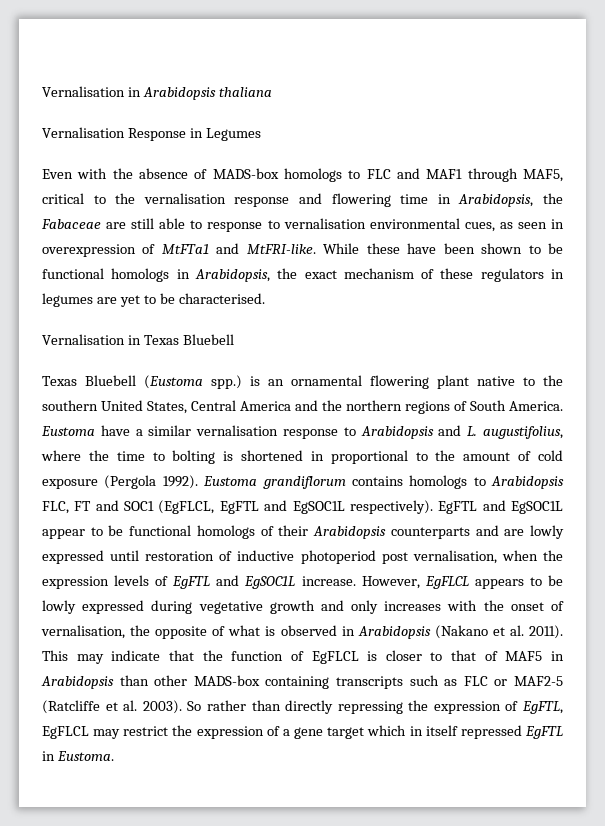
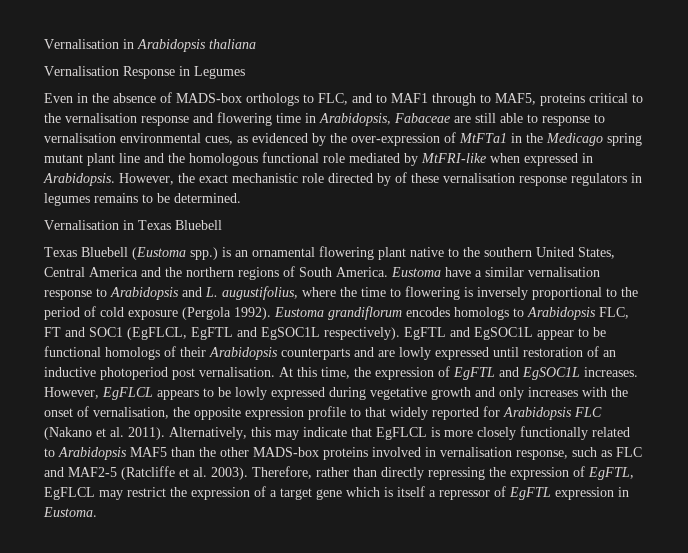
[77,168,108,179] with -> [77,93,88,103] in
[284,168,563,182] homologs to FLC and MAF1 through MAF5, -> [246,93,585,106] orthologs to FLC, and to MAF1 through to MAF5, proteins
[543,193,564,204] the -> (391, 119) none
[517,219,564,229] [42,243,563,257] [42,268,474,282] seen in overexpression of MtFTa1 and MtFRI-like. While these have been shown to be functional homologs in Arabidopsis, the exact mechanism of these -> [252,132,642,146] [44,152,593,166] [43,172,567,186] evidenced by the over-expression of MtFTa1 in the Medicago spring mutant plant line and the homologous functional role mediated by MtFRI-like when expressed in Arabidopsis. However, the exact mechanistic role directed by of these vernalisation response
[96,293,265,307] are yet to be characterised. -> [94,193,241,203] remains to be determined.
[172,450,324,464] bolting is shortened in -> [405,286,528,300] flowering is inversely
[463,452,511,461] amount -> [44,307,80,320] period
[351,476,403,486] contains -> [406,307,450,317] encodes
(233, 556) none -> [603,350,616,357] an
[412,550,563,564] [42,575,150,589] vernalisation, when the expression levels -> [199,367,434,380] vernalisation. At this time, the expression
[301,576,356,586] increase. -> [584,367,638,377] increases.
[212,625,431,639] of what is observed in Arabidopsis -> [245,406,602,420] expression profile to that widely reported for Arabidopsis FLC
[42,650,68,661] This -> [169,427,271,440] Alternatively, this
[202,650,565,664] [41,675,403,689] the function of EgFLCL is closer to that of MAF5 in Arabidopsis than other MADS-box containing transcripts -> [376,426,630,440] [44,447,568,460] EgFLCL is more closely functionally related to Arabidopsis MAF5 than the other MADS-box proteins involved in vernalisation response,
[494,679,508,686] or -> [44,467,64,477] and
[187,701,202,711] So -> [252,466,312,479] Therefore,
[294,725,563,739] gene target which in itself repressed EgFTL -> [280,486,614,500] target gene which is itself a repressor of EgFTL expression

